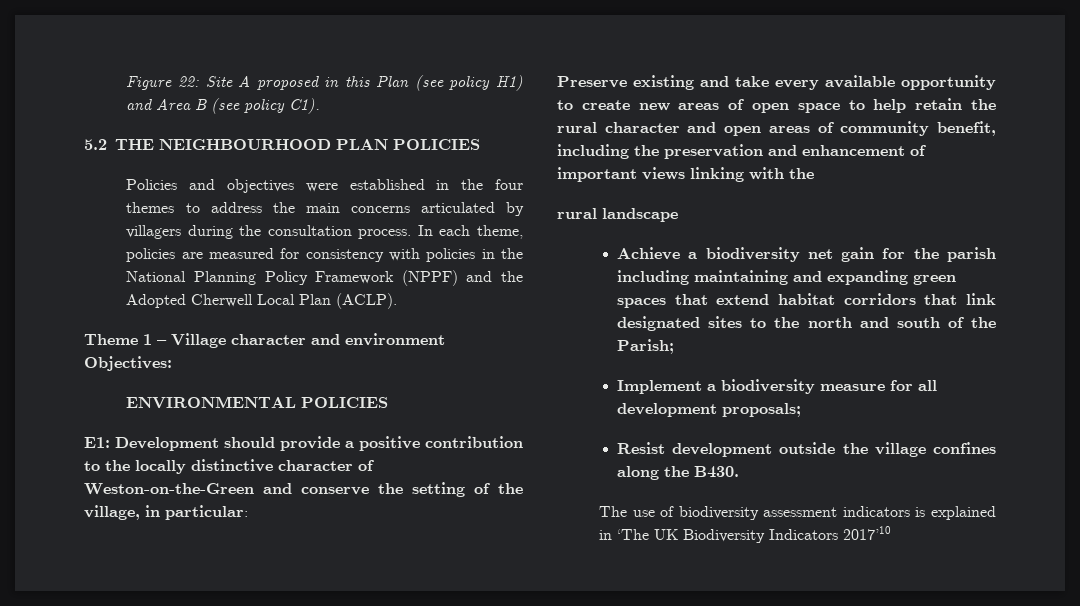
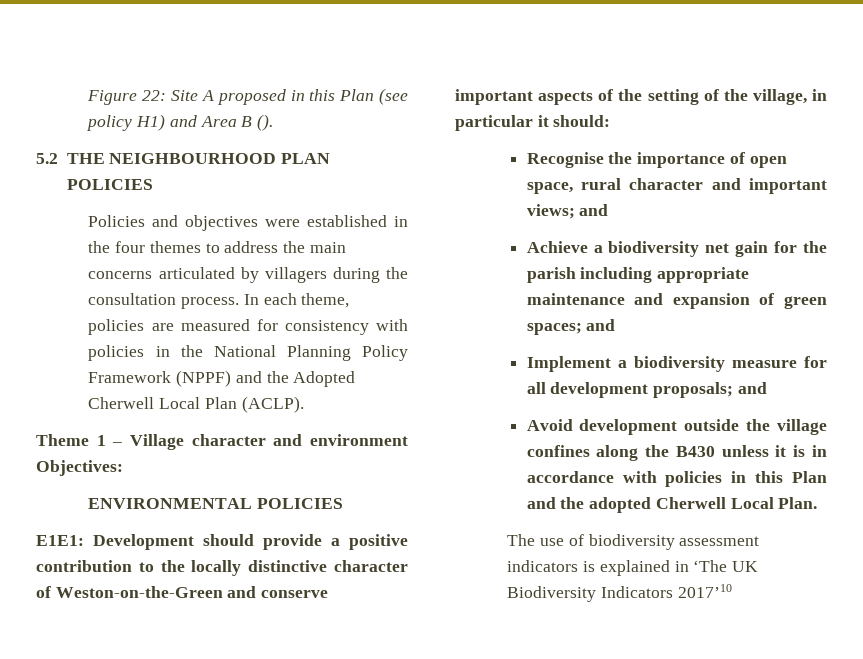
[211,98,321,114] (see policy C1). -> [257,114,274,131] ().
[84,437,110,448] E1: -> [36,535,84,546] E1E1:
(369, 491) none -> [455,89,614,105] important aspects of
[165,505,248,520] [557,75,996,90] [557,98,996,113] [557,121,996,136] [557,144,926,159] [557,167,814,182] [557,208,678,222] particular: // Preserve existing and take every available opportunity to create new areas of open space to help retain the rural character and open areas of community benefit, including the preservation and enhancement of important views linking with the // rural landscape -> [455,115,611,131] [526,152,787,168] [526,178,827,194] [526,204,609,219] particular it should: // Recognise the importance of open space, rural character and important views; and
[694,270,957,285] [617,293,996,308] [617,316,996,331] [617,339,675,354] maintaining and expanding green spaces that extend habitat corridors that link designated sites to the north and south of the Parish; -> [657,267,750,283] [526,293,827,309] [526,319,616,335] appropriate maintenance and expansion of green spaces; and
[617,442,666,454] // Resist -> [737,382,767,394] [526,419,573,431] and // Avoid
[694,466,740,478] B430. -> [675,445,827,457] [526,471,827,487] [526,497,818,513] B430 unless it is in accordance with policies in this Plan and the adopted Cherwell Local Plan.

